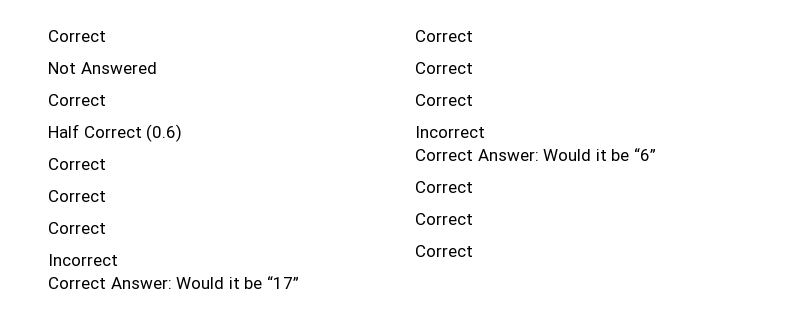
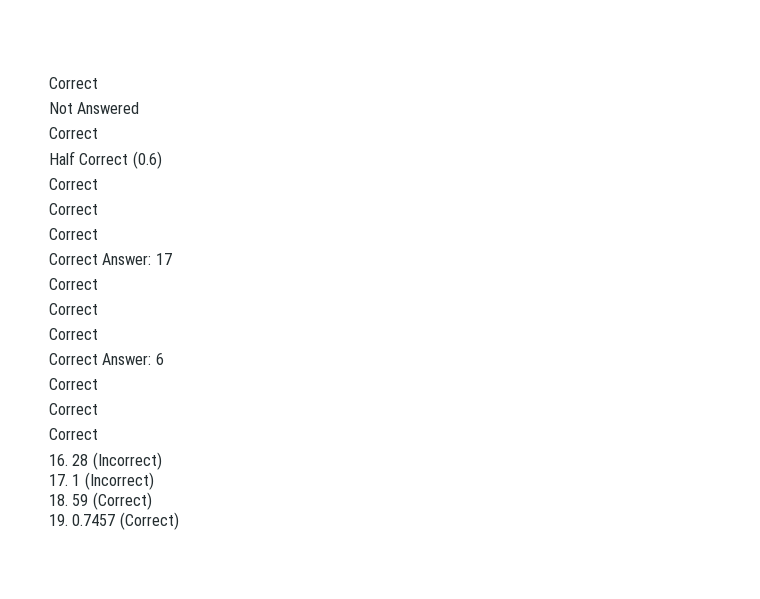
[48,254,118,266] [48,276,299,289] [415,30,473,42] [415,62,473,74] [415,94,473,106] [415,126,485,138] [415,148,656,161] [415,181,473,193] [415,213,473,225] [415,245,473,257] // Incorrect // Correct Answer: Would it be “17” // Correct // Correct // Correct // Incorrect // Correct Answer: Would it be “6” // Correct // Correct // Correct -> [49,253,172,265] [49,278,98,290] [49,303,98,315] [49,328,98,340] [49,353,164,365] [49,378,98,390] [49,403,98,415] [49,428,98,440] [49,452,162,470] [49,472,154,490] [49,492,152,510] [49,512,179,530] // Correct Answer: 17 // Correct // Correct // Correct // Correct Answer: 6 // Correct // Correct // Correct // 16. 28 (Incorrect) // 17. 1 (Incorrect) // 18. 59 (Correct) // 19. 0.7457 (Correct)

